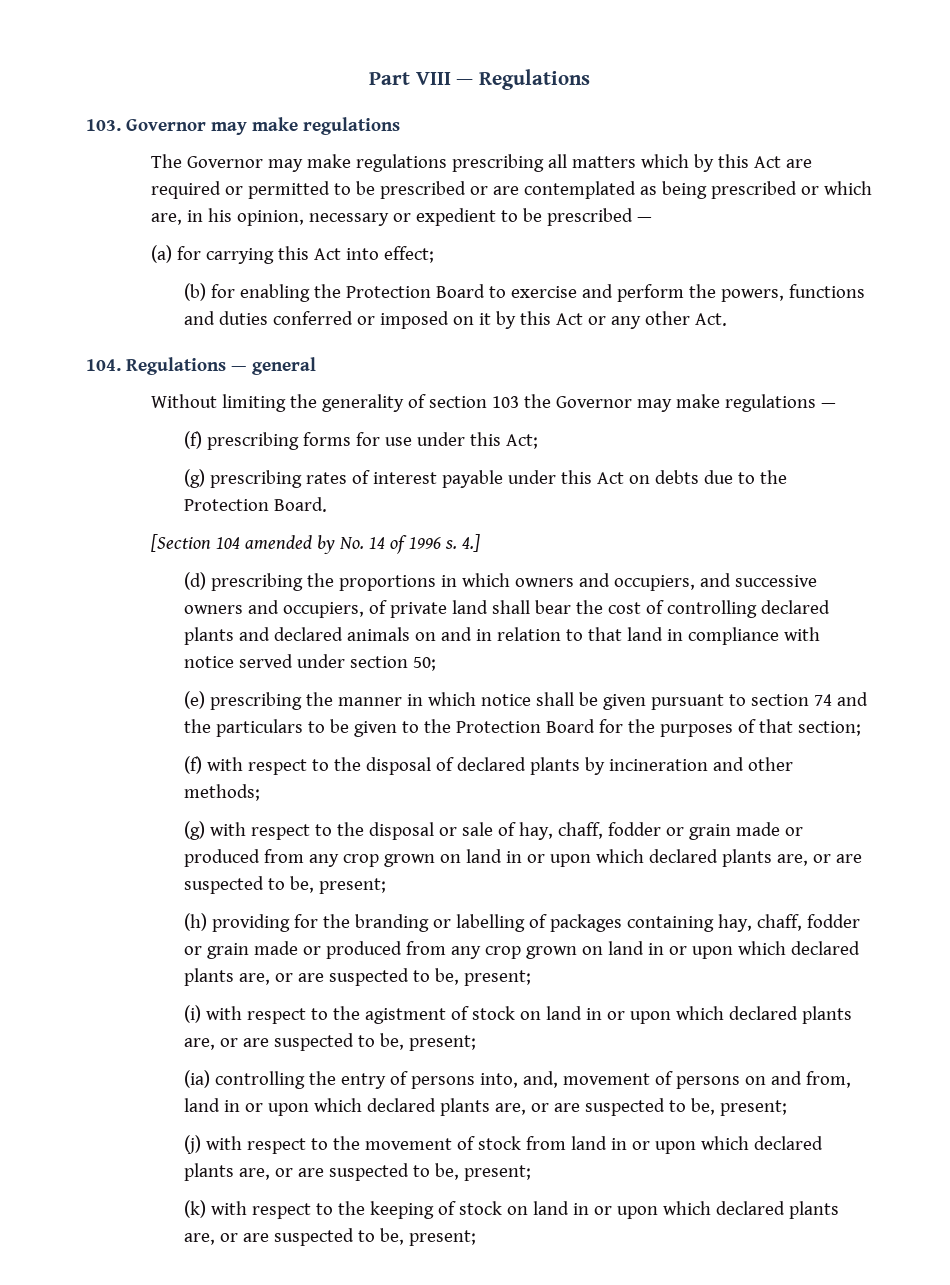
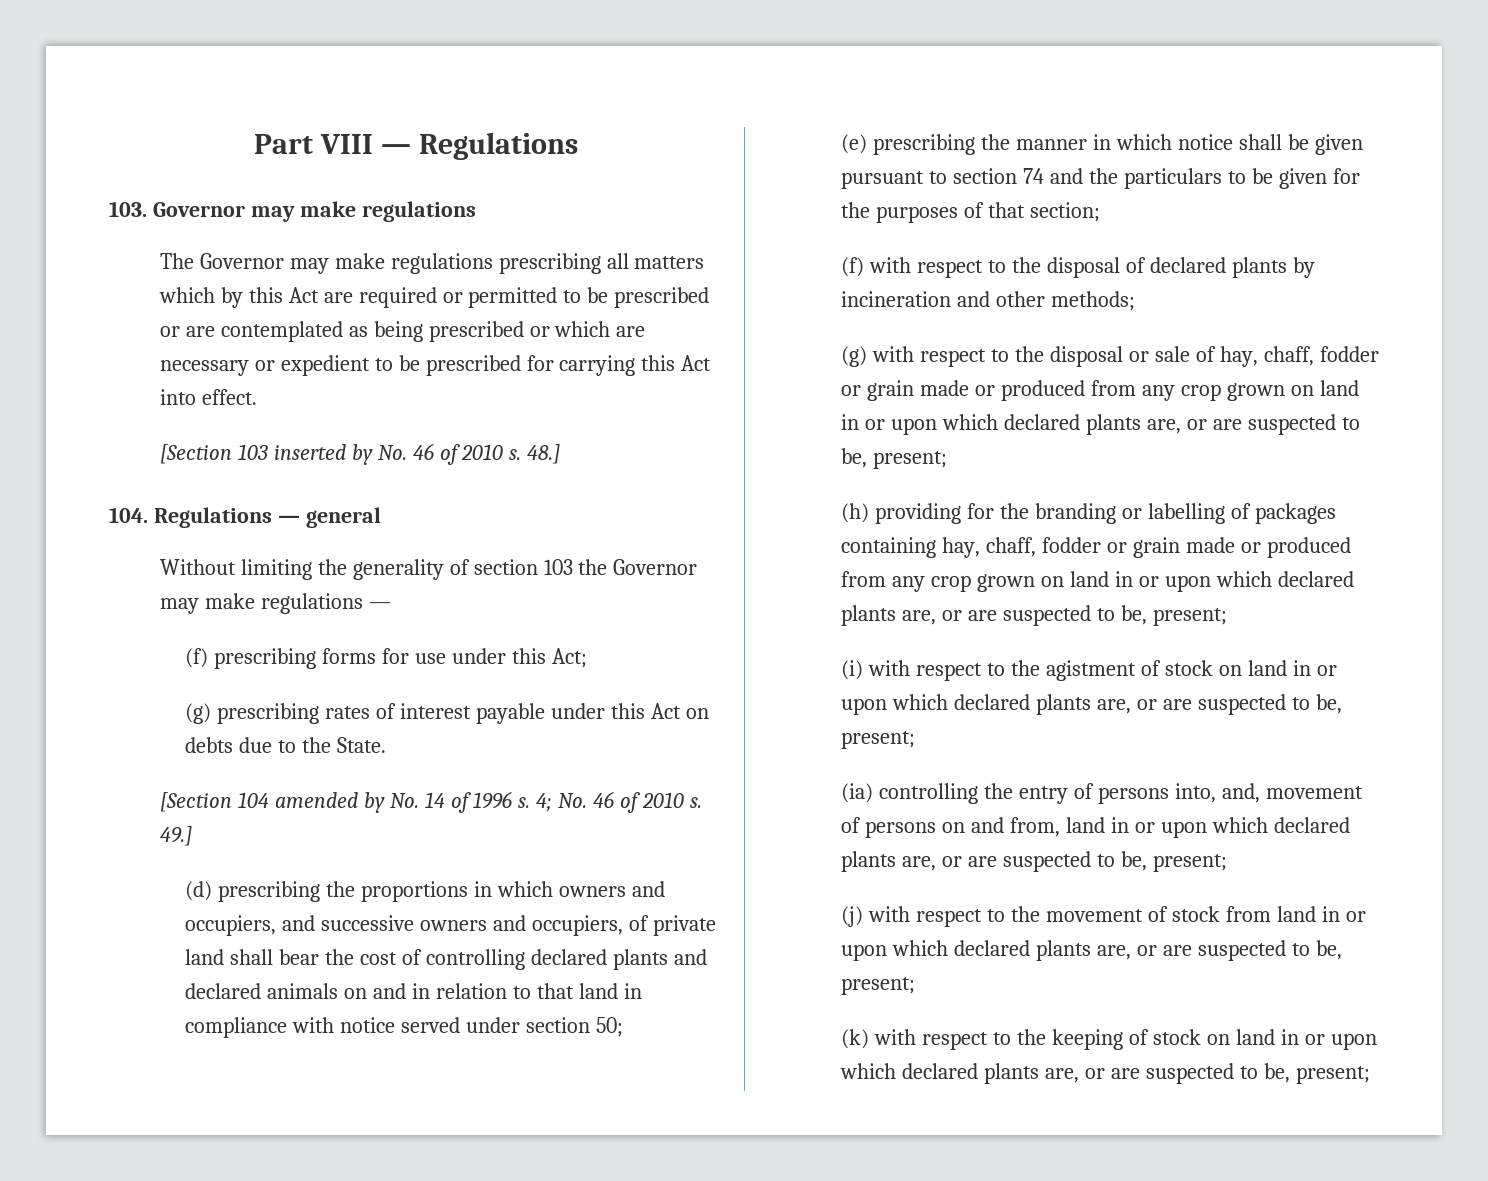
[151,208,305,226] are, in his opinion, -> [616,326,646,337] are
[637,217,653,222] [151,245,173,263] — // (a) -> (521, 365) none
[384,246,435,263] [183,283,865,302] [183,311,727,329] effect; // (b) for enabling the Protection Board to exercise and perform the powers, functions and duties conferred or imposed on it by this Act or any other Act. -> [201,389,257,405] [159,443,561,465] effect. // [Section 103 inserted by No. 46 of 2010 s. 48.]
[183,497,327,512] Protection Board. -> [337,737,387,753] State.
[462,534,481,552] 4.] -> [536,791,703,813] [159,826,192,846] 4; No. 46 of 2010 s. 49.]
[401,719,595,733] to the Protection Board -> (1327, 178) none

